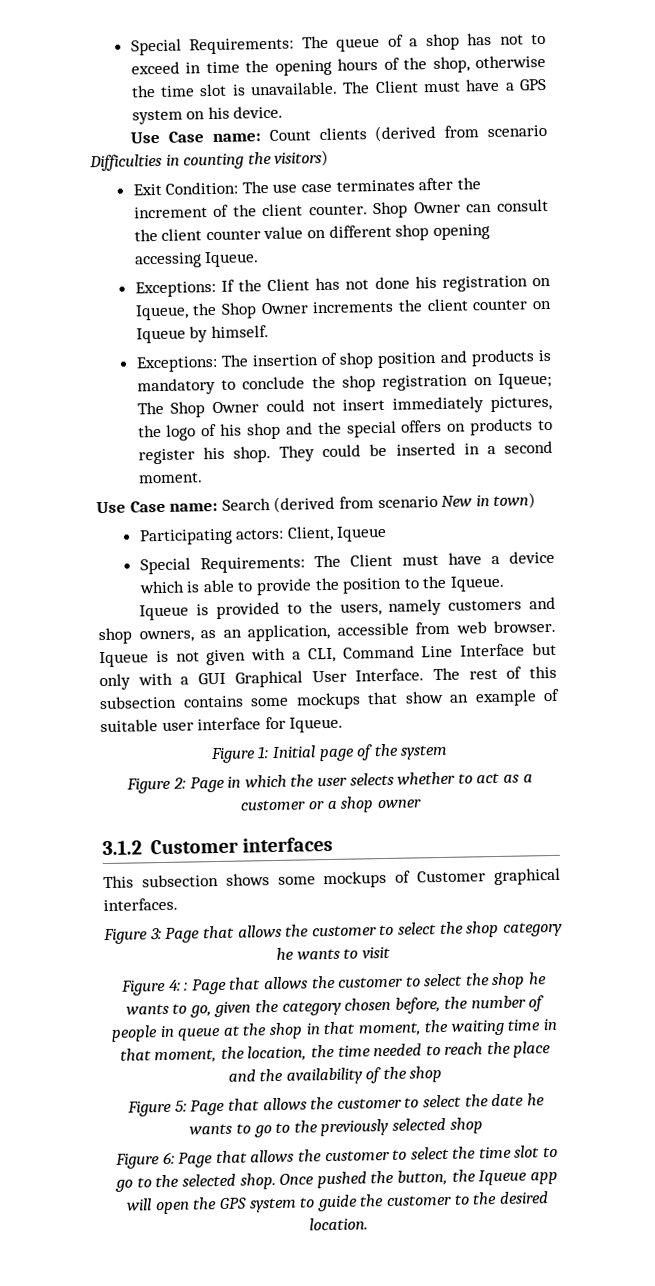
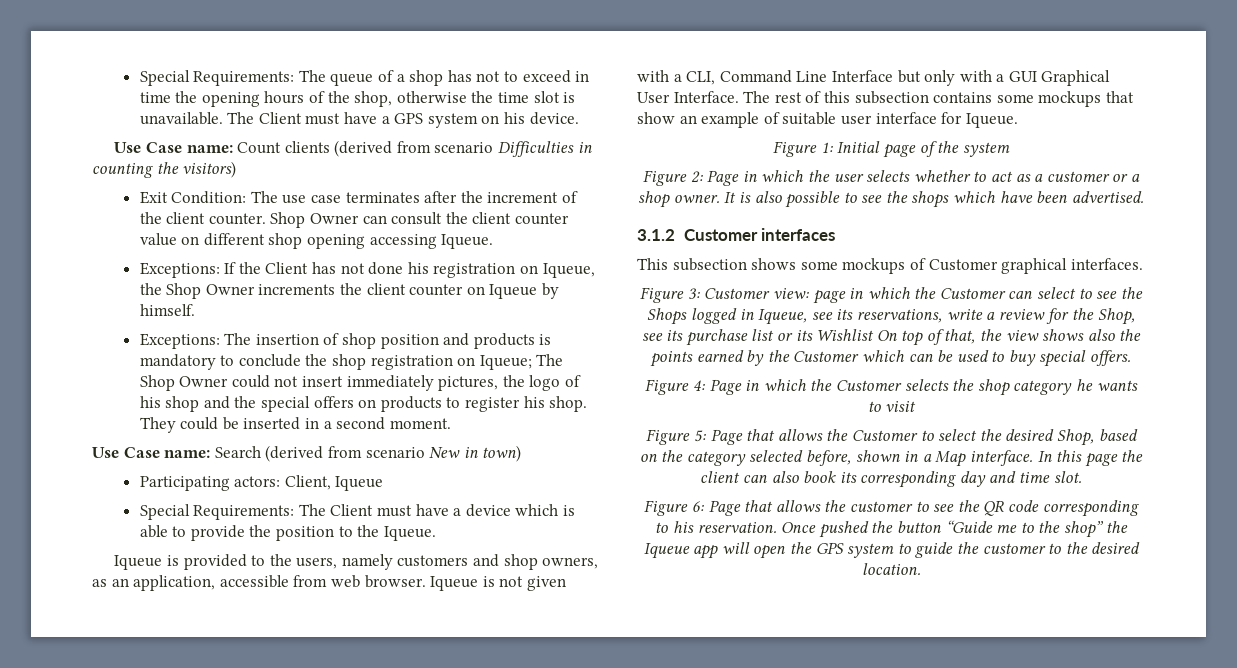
[376,799,421,809] owner -> [673,191,1144,208] owner. It is also possible to see the shops which have been advertised.
[165,922,437,943] Page that allows the customer to select -> [704,287,1143,304] [647,308,1135,325] [641,329,1142,346] [649,350,1132,367] [645,379,949,395] Customer view: page in which the Customer can select to see the Shops logged in Iqueue, see its reservations, write a review for the Shop, see its purchase list or its Wishlist On top of that, the view shows also the points earned by the Customer which can be used to buy special offers. // Figure 4: Page in which the Customer selects
[120,972,548,996] [125,995,545,1018] [110,1018,558,1042] [119,1041,552,1064] [227,1065,443,1085] // Figure 4: : Page that allows the customer to select the shop he wants to go, given the category chosen before, the number of people in queue at the shop in that moment, the waiting time in that moment, the location, the time needed to reach the place and the availability of the shop -> (917, 406) none
[336,1093,545,1109] [189,1117,483,1138] customer to select the date he wants to go to the previously selected shop -> [852,429,1138,446] [639,450,1144,467] [700,471,1082,488] Customer to select the desired Shop, based on the category selected before, shown in a Map interface. In this page the client can also book its corresponding day and time slot.
[410,1145,559,1160] [115,1169,448,1192] select the time slot to go to the selected shop. Once pushed the button, -> [933,500,1139,517] [655,520,1104,538] see the QR code corresponding to his reservation. Once pushed the button “Guide me to the shop”

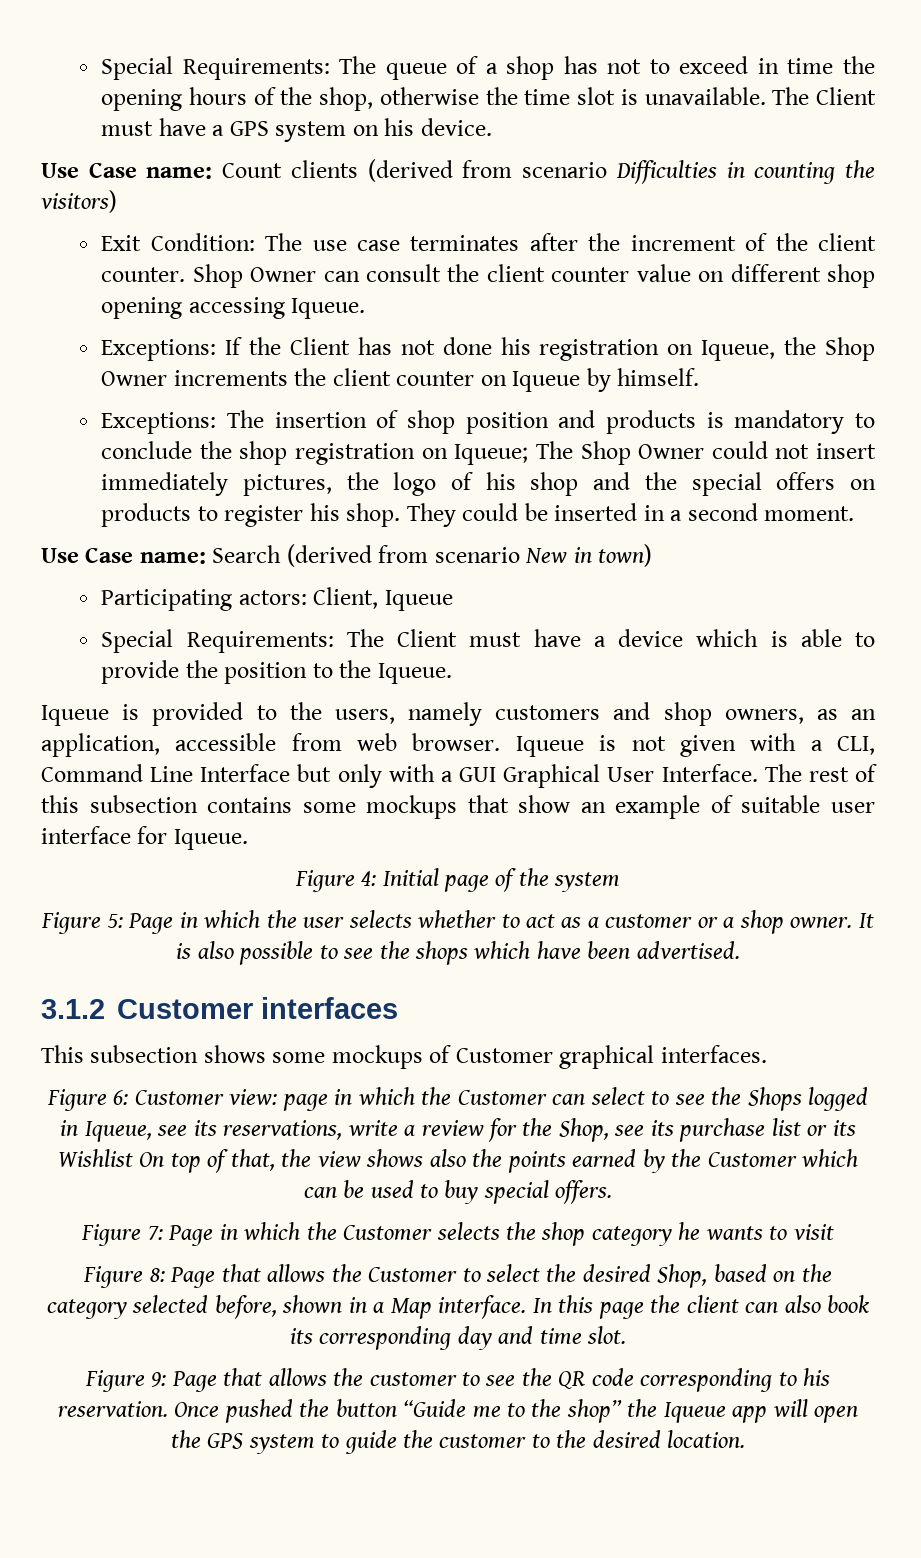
[820,142,833,153] 1: -> [361,871,377,886] 4:
[690,171,703,183] 2: -> [106,914,123,928] 5:
[687,288,700,299] 3: -> [113,1090,129,1105] 6:
[693,380,706,391] 4: -> [147,1226,163,1240] 7:
[694,430,707,442] 5: -> [149,1268,165,1282] 8:
[692,501,705,512] 6: -> [151,1372,167,1387] 9:

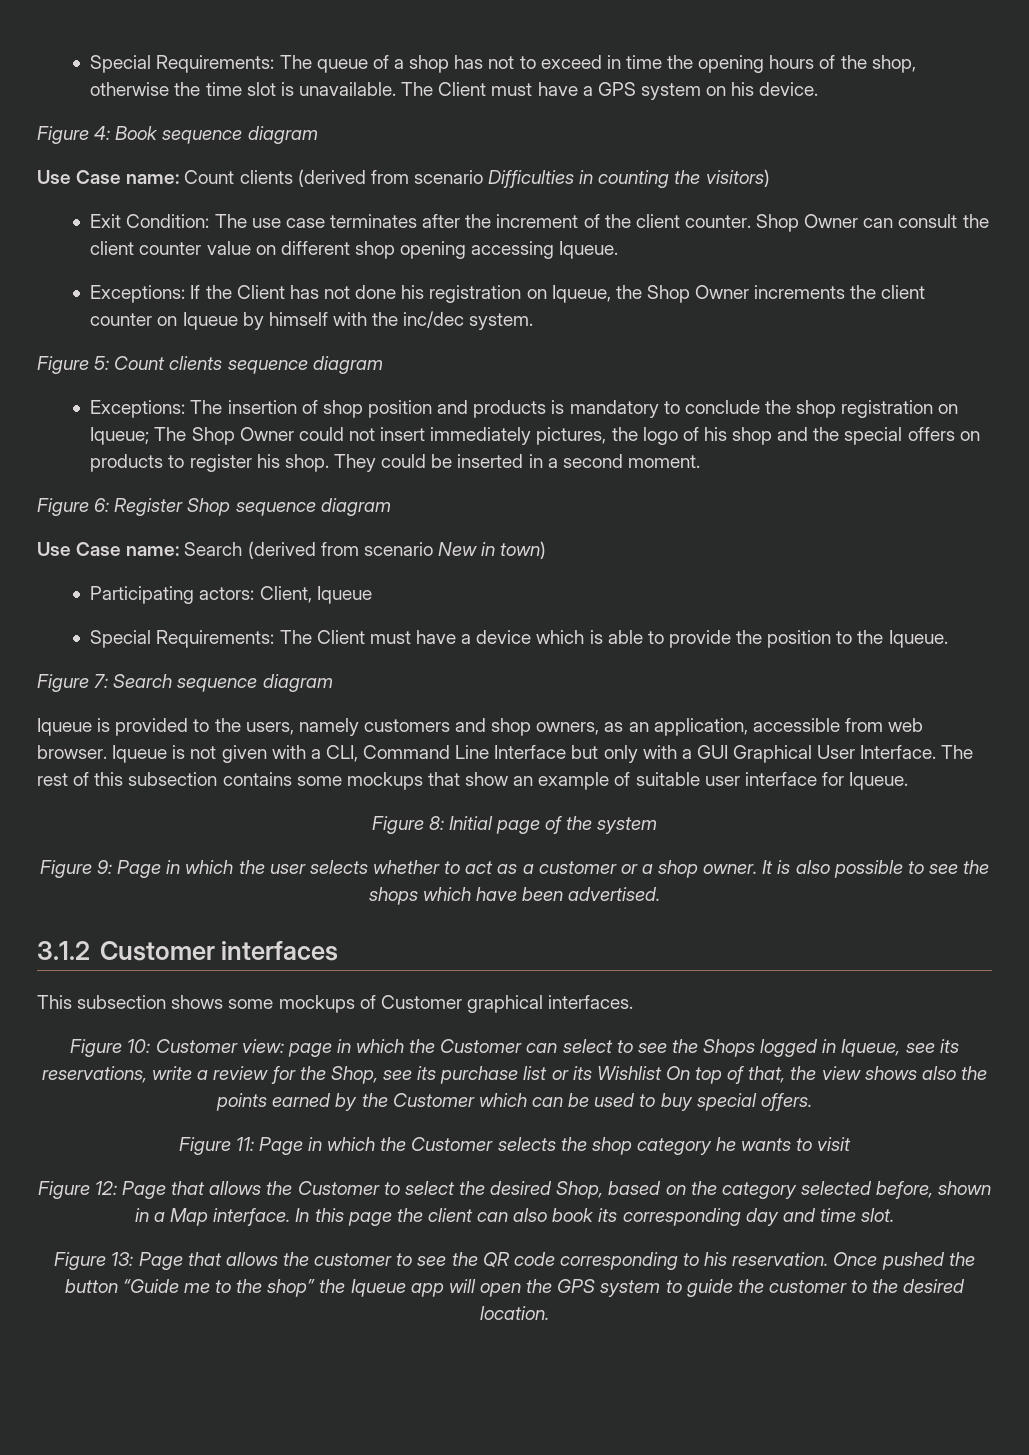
(492, 127) none -> [37,126,318,144] // Figure 4: Book sequence diagram
[617,368,700,386] himself. -> [268,311,534,330] [37,356,383,374] himself with the inc/dec system. // Figure 5: Count clients sequence diagram
(855, 513) none -> [37,498,391,516] // Figure 6: Register Shop sequence diagram
(452, 673) none -> [37,674,333,692] // Figure 7: Search sequence diagram
[361,871,377,886] 4: -> [428,816,444,830] 8:
[106,914,123,928] 5: -> [97,860,113,874] 9:
[113,1090,129,1105] 6: -> [127,1039,151,1053] 10:
[147,1226,163,1240] 7: -> [235,1137,254,1151] 11:
[149,1268,165,1282] 8: -> [94,1181,117,1195] 12:
[151,1372,167,1387] 9: -> [111,1252,134,1266] 13:

